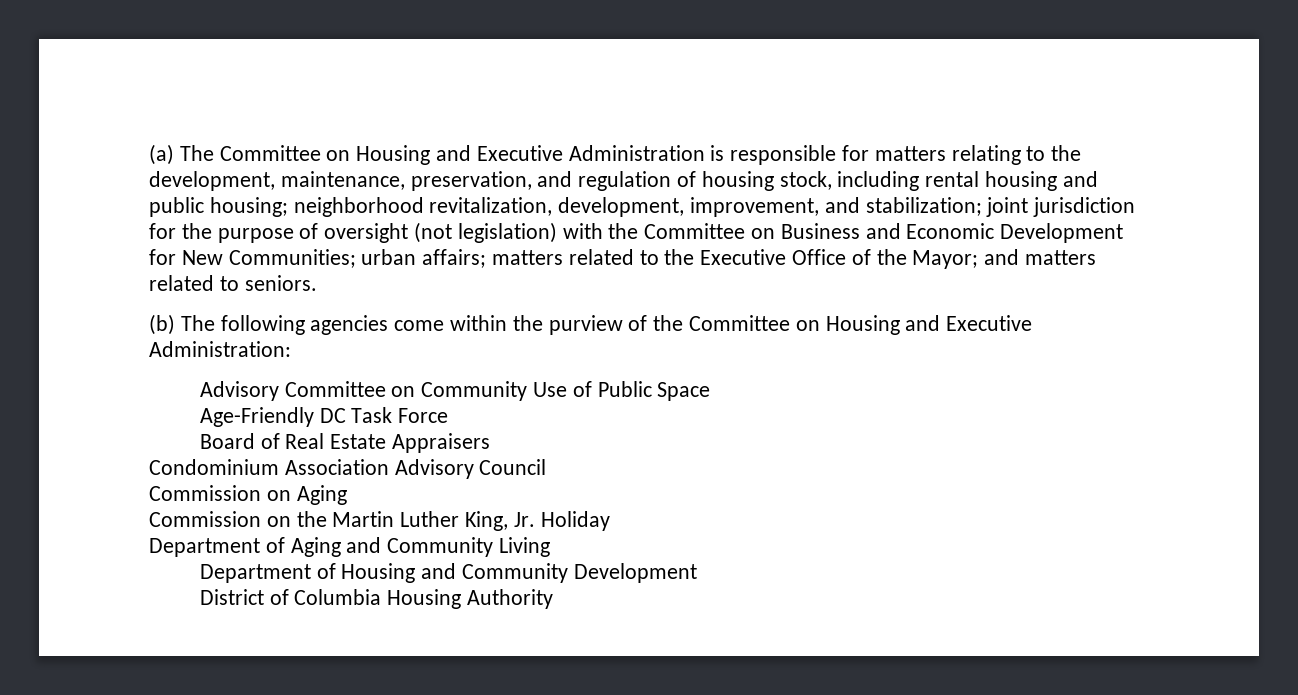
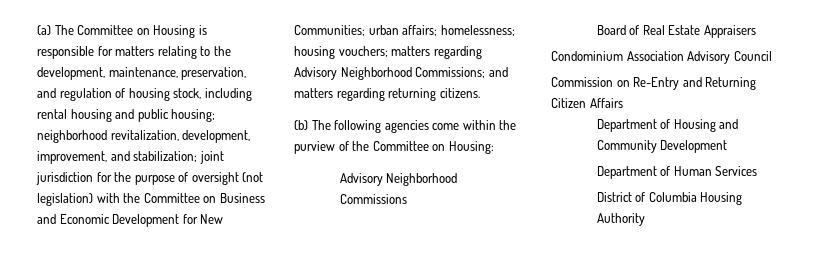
[436,145,705,161] and Executive Administration -> (196, 31) none
[492,249,1097,269] [149,275,317,291] matters related to the Executive Office of the Mayor; and matters related to seniors. -> [440,25,515,36] [294,46,482,59] [294,67,508,80] [294,88,480,101] homelessness; housing vouchers; matters regarding Advisory Neighborhood Commissions; and matters regarding returning citizens.
[825,315,1033,335] [149,341,291,357] [199,381,711,401] [199,407,449,427] Housing and Executive Administration: // Advisory Committee on Community Use of Public Space // Age-Friendly DC Task Force -> [448,141,494,154] [339,173,458,186] [339,194,407,204] Housing: // Advisory Neighborhood Commissions
[296,485,347,505] [149,511,610,531] [149,537,551,557] Aging // Commission on the Martin Luther King, Jr. Holiday // Department of Aging and Community Living -> [633,77,757,90] [551,98,623,108] Re-Entry and Returning Citizen Affairs
(697, 573) none -> [596,166,758,179] // Department of Human Services

